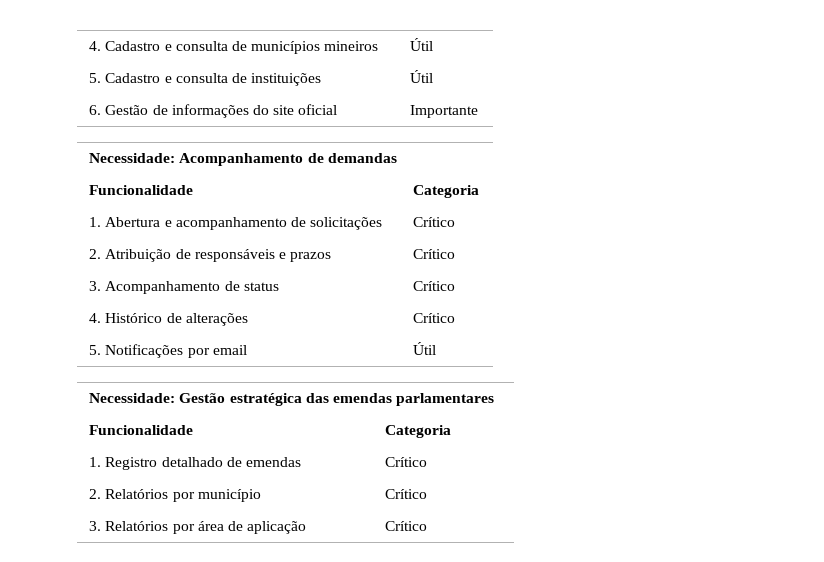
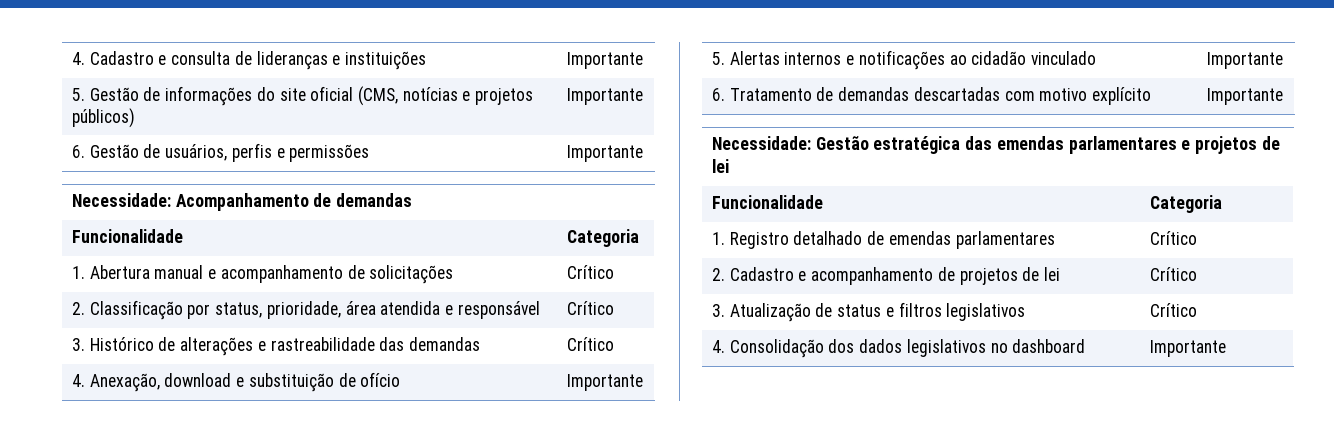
[251,41,379,54] [410,38,434,51] [89,73,322,86] [410,70,434,83] [89,105,102,115] municípios mineiros | Útil // 5. Cadastro e consulta de instituições | Útil // 6. -> [256,51,426,70] [566,52,643,69] [71,88,85,101] lideranças e instituições | Importante // 5.
(338, 109) none -> [357,86,534,106] [71,108,135,128] [566,88,643,105] [71,143,370,162] (CMS, notícias e projetos públicos) | Importante // 6. Gestão de usuários, perfis e permissões
(161, 222) none -> [154,265,204,279] manual
[105,249,332,262] [413,249,456,259] [89,281,279,294] [413,281,456,291] [89,313,248,326] [413,313,456,323] [89,344,247,358] [413,342,437,355] Atribuição de responsáveis e prazos | Crítico // 3. Acompanhamento de status | Crítico // 4. Histórico de alterações | Crítico // 5. Notificações por email | Útil -> [89,300,540,320] [566,301,614,315] [71,337,480,356] [566,337,614,351] [71,372,401,392] [566,374,643,391] [711,50,1096,70] [1206,52,1283,69] [711,87,1151,105] [1206,88,1283,105] Classificação por status, prioridade, área atendida e responsável | Crítico // 3. Histórico de alterações e rastreabilidade das demandas | Crítico // 4. Anexação, download e substituição de ofício | Importante // 5. Alertas internos e notificações ao cidadão vinculado | Importante // 6. Tratamento de demandas descartadas com motivo explícito | Importante
(495, 399) none -> [1181,136,1280,154] [711,159,729,173] e projetos de lei
[385,457,428,467] [89,489,261,502] [385,489,428,499] [89,521,307,534] [385,521,428,531] | Crítico // 2. Relatórios por município | Crítico // 3. Relatórios por área de aplicação | Crítico -> [955,231,1055,249] [1149,231,1197,245] [711,267,1060,285] [1149,267,1197,281] [711,302,1026,322] [1149,303,1197,317] [711,339,1086,358] [1149,340,1226,357] parlamentares | Crítico // 2. Cadastro e acompanhamento de projetos de lei | Crítico // 3. Atualização de status e filtros legislativos | Crítico // 4. Consolidação dos dados legislativos no dashboard | Importante

